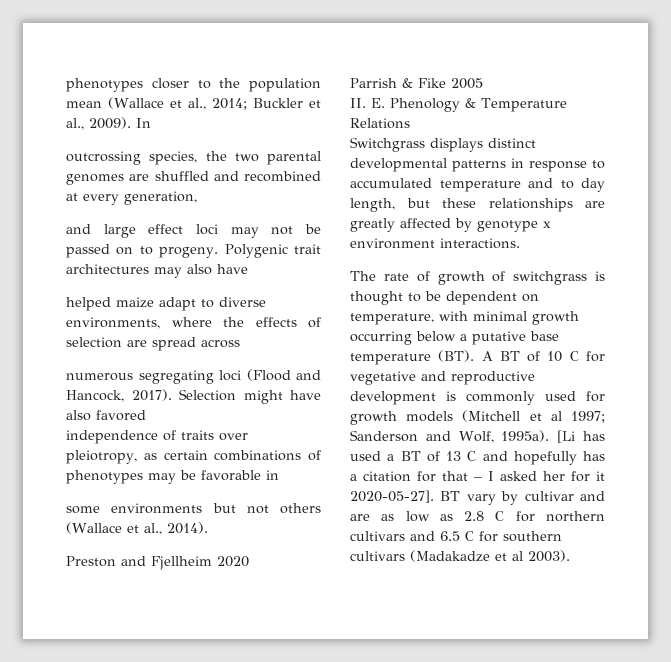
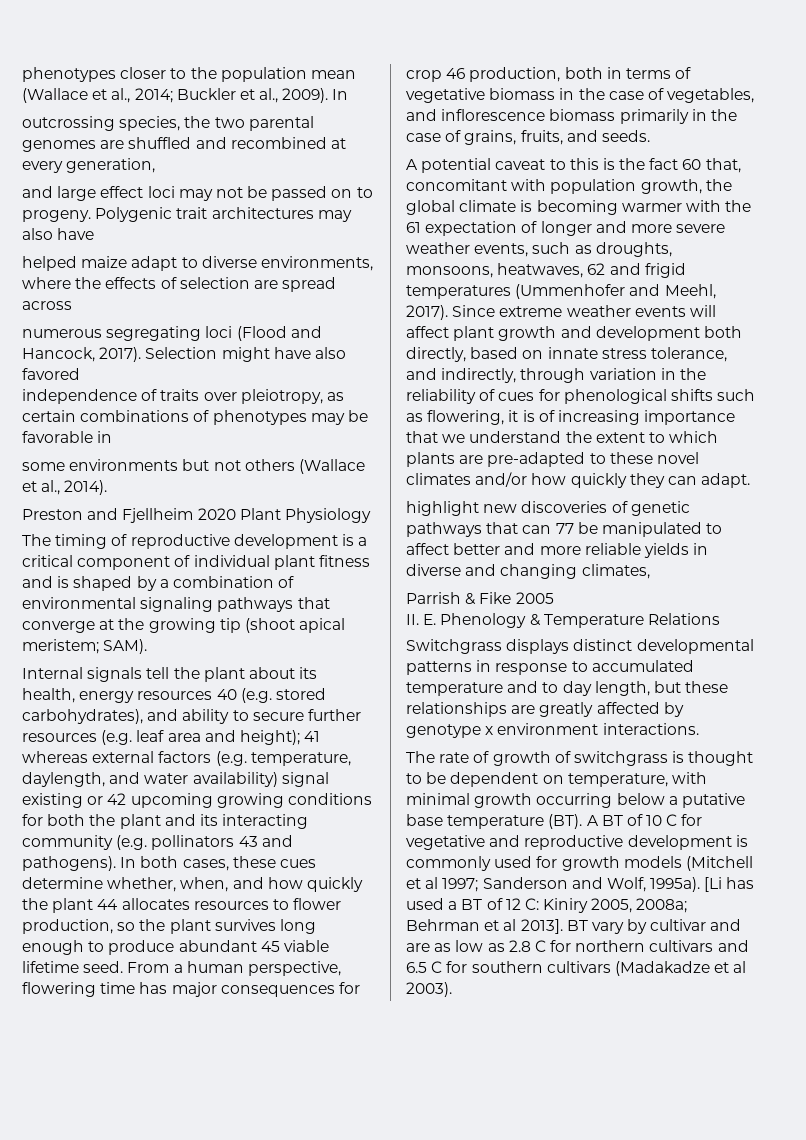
(249, 561) none -> [239,508,371,523] [22,534,368,549] [22,555,370,570] [22,576,295,591] [22,597,330,612] [22,618,346,633] [22,639,148,654] [22,667,318,682] [22,688,326,703] [22,709,361,724] [22,730,321,745] [22,751,351,766] [22,772,329,787] [22,793,372,808] [22,814,309,829] [22,835,293,850] [22,856,316,871] [22,877,363,892] [22,898,342,913] [22,919,316,934] [22,940,329,955] [22,961,341,976] [22,982,360,997] [406,67,692,82] [406,88,755,103] [406,109,737,124] [406,130,650,145] [406,158,741,173] [406,179,732,194] [406,200,752,215] [406,221,726,236] [406,242,672,257] [406,263,686,278] [406,284,716,299] [406,305,716,320] [406,326,742,341] [406,347,727,362] [406,368,706,383] [406,389,756,404] [406,410,736,425] [406,431,719,443] [406,452,699,467] [406,472,751,488] [406,501,690,516] [406,522,723,537] [406,543,709,558] [406,564,650,579] Plant Physiology // The timing of reproductive development is a critical component of individual plant fitness and is shaped by a combination of environmental signaling pathways that converge at the growing tip (shoot apical meristem; SAM). // Internal signals tell the plant about its health, energy resources 40 (e.g. stored carbohydrates), and ability to secure further resources (e.g. leaf area and height); 41 whereas external factors (e.g. temperature, daylength, and water availability) signal existing or 42 upcoming growing conditions for both the plant and its interacting community (e.g. pollinators 43 and pathogens). In both cases, these cues determine whether, when, and how quickly the plant 44 allocates resources to flower production, so the plant survives long enough to produce abundant 45 viable lifetime seed. From a human perspective, flowering time has major consequences for crop 46 production, both in terms of vegetative biomass in the case of vegetables, and inflorescence biomass primarily in the case of grains, fruits, and seeds. // A potential caveat to this is the fact 60 that, concomitant with population growth, the global climate is becoming warmer with the 61 expectation of longer and more severe weather events, such as droughts, monsoons, heatwaves, 62 and frigid temperatures (Ummenhofer and Meehl, 2017). Since extreme weather events will affect plant growth and development both directly, based on innate stress tolerance, and indirectly, through variation in the reliability of cues for phenological shifts such as flowering, it is of increasing importance that we understand the extent to which plants are pre-adapted to these novel climates and/or how quickly they can adapt. // highlight new discoveries of genetic pathways that can 77 be manipulated to affect better and more reliable yields in diverse and changing climates,
[446,451,605,465] [350,471,605,482] [350,490,434,503] 13 C and hopefully has a citation for that – I asked her for it 2020-05-27]. -> [505,898,688,913] [406,919,563,934] 12 C: Kiniry 2005, 2008a; Behrman et al 2013].

